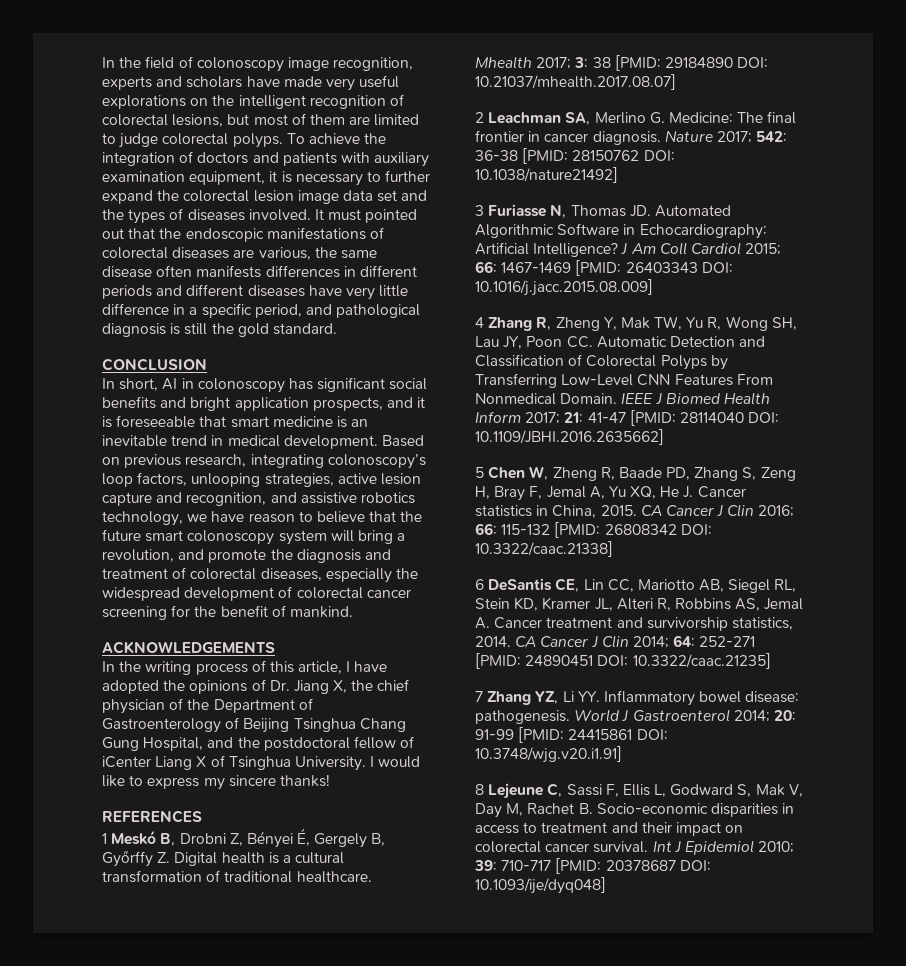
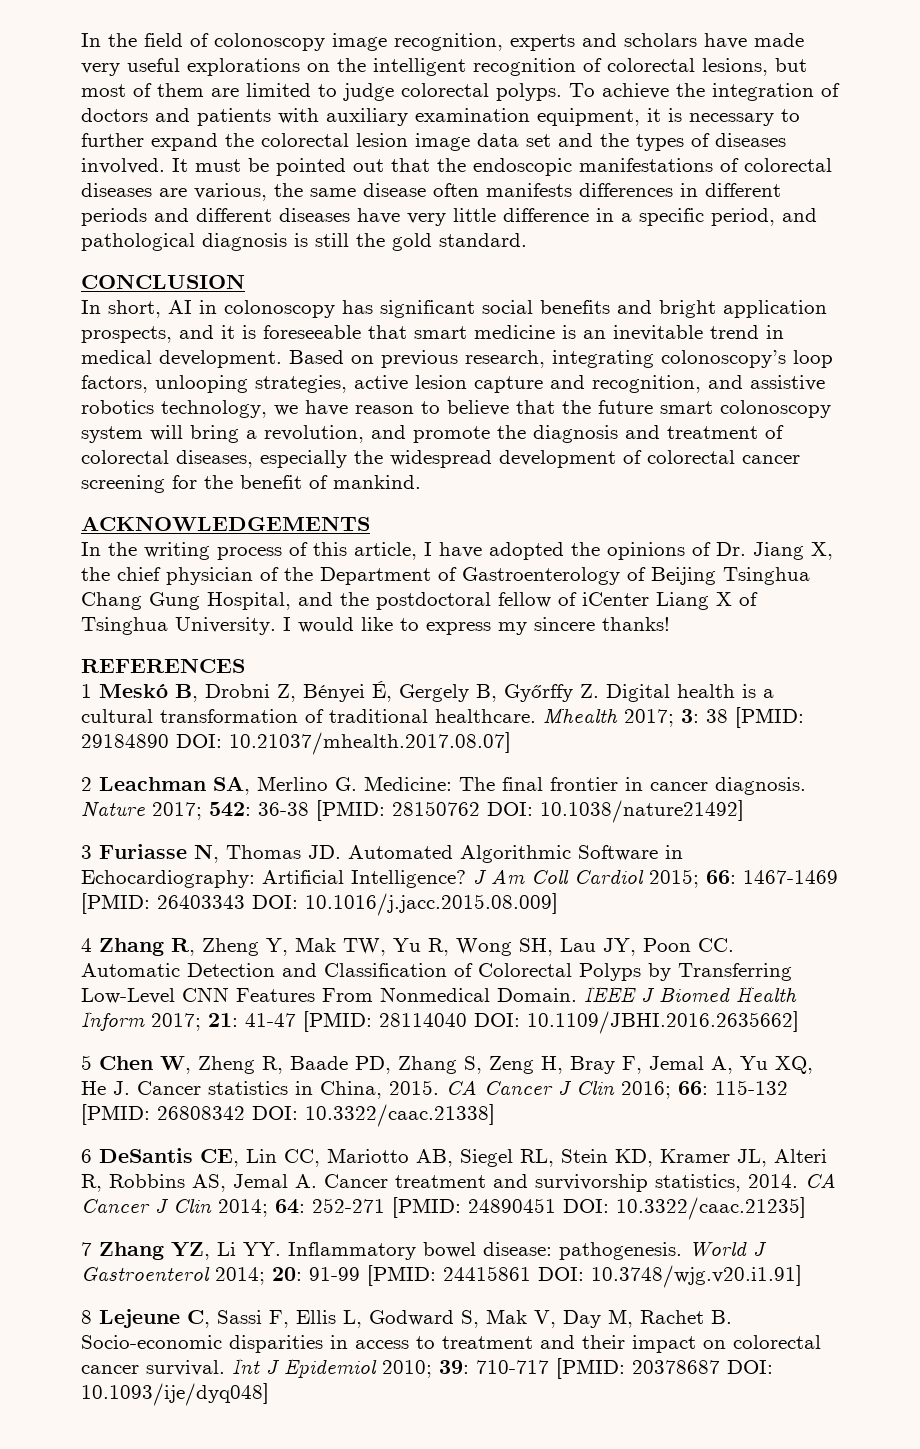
(362, 215) none -> [248,158,269,172] be

